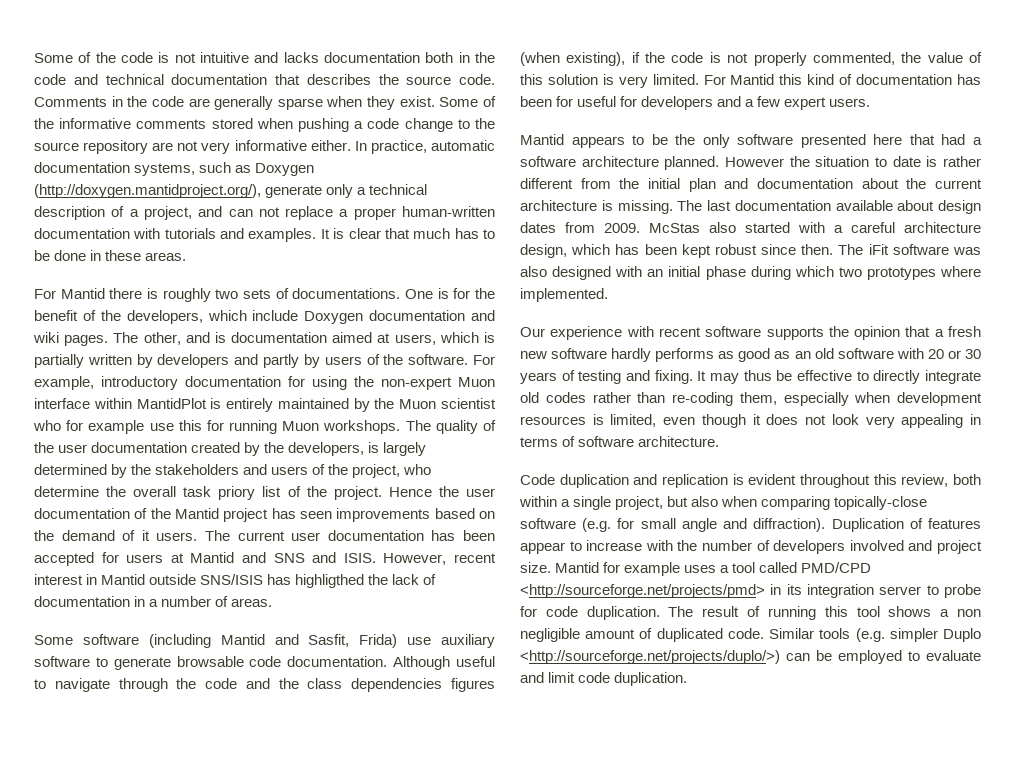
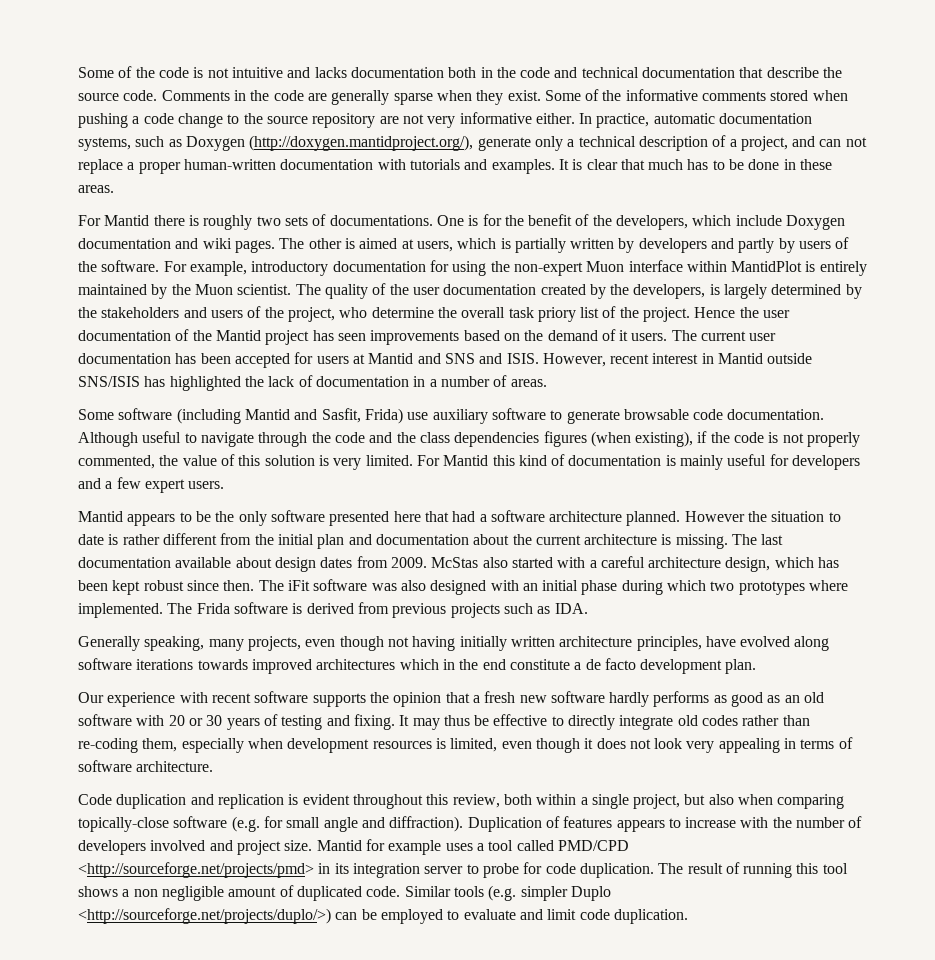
[306,74,371,85] describes -> [766,67,819,78] describe
[143,332,328,345] other, and is documentation -> [308,238,355,249] other is
[440,398,496,409] [33,420,401,434] scientist who for example use this for running Muon workshops. -> [237,284,292,295] scientist.
[295,574,365,588] highligthed -> [169,376,241,391] highlighted
[957,74,982,85] [520,96,574,107] has been for -> [665,455,724,470] is mainly
(608, 295) none -> [167,602,588,618] [78,636,830,651] [78,658,757,674] The Frida software is derived from previous projects such as IDA. // Generally speaking, many projects, even though not having initially written architecture principles, have evolved along software iterations towards improved architectures which in the end constitute a de facto development plan.
[520,542,565,554] appear -> [616,820,665,832] appears

